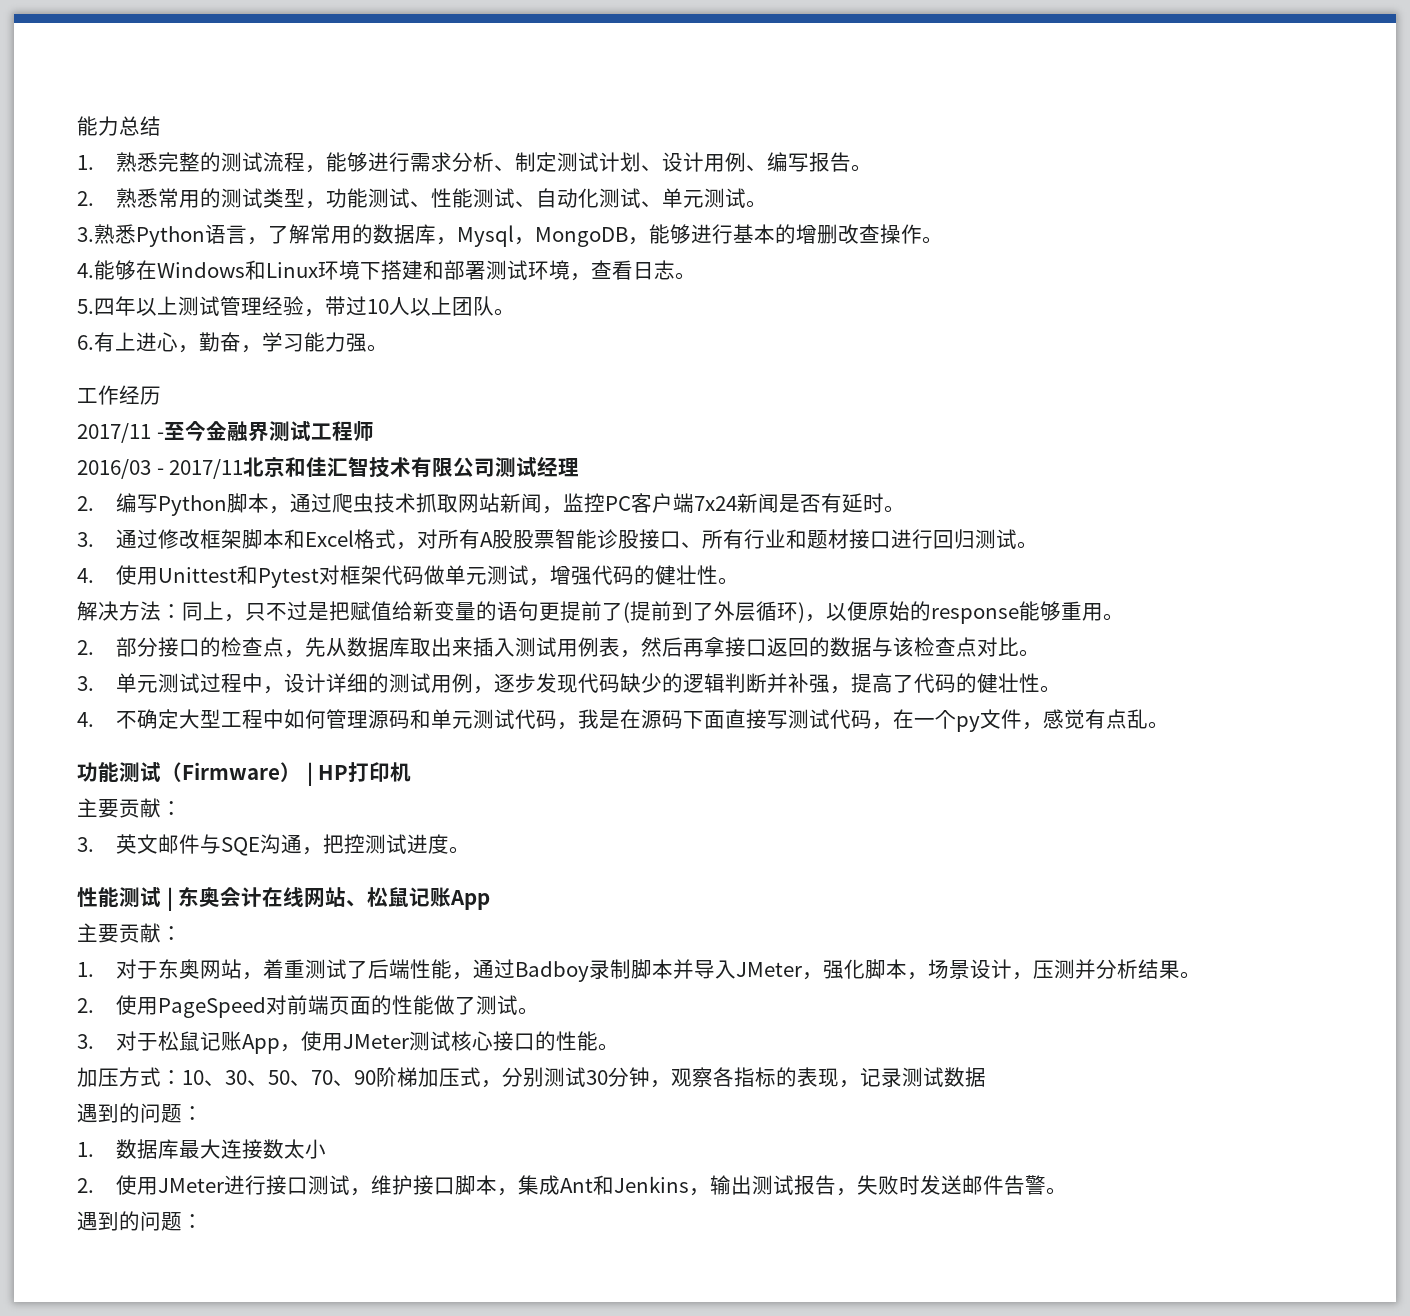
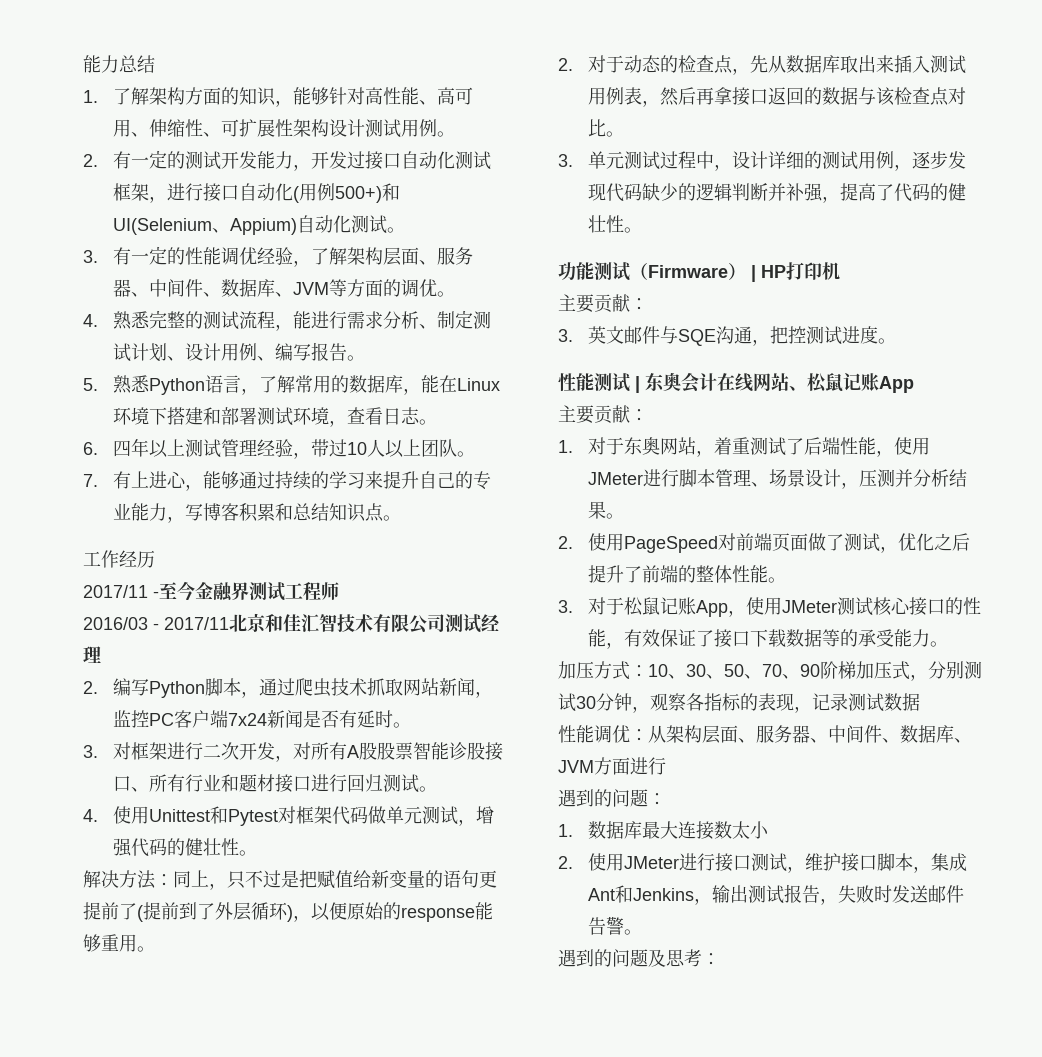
(94, 162) none -> [113,87,474,107] [113,119,456,138] [83,150,492,171] [113,183,401,203] [113,215,406,235] [83,246,474,267] [113,279,456,297] [83,314,98,327] 了解架构方面的知识，能够针对高性能、高可用、伸缩性、可扩展性架构设计测试用例。 // 2.有一定的测试开发能力，开发过接口自动化测试框架，进行接口自动化(用例500+)和UI(Selenium、Appium)自动化测试。 // 3.有一定的性能调优经验，了解架构层面、服务器、中间件、数据库、JVM等方面的调优。 // 4.
[347,152,369,172] 够 -> (312, 320) none
[77,188,768,209] [77,227,94,242] 2.熟悉常用的测试类型，功能测试、性能测试、自动化测试、单元测试。 // 3. -> [83,378,98,391] 5.
[457,224,943,247] [77,260,266,280] Mysql，MongoDB，能够进行基本的增删改查操作。 // 4.能够在Windows和 -> [421,375,458,393] 能在
[77,299,94,314] 5. -> [83,442,98,455] 6.
[77,335,94,350] 6. -> [83,474,98,487] 7.
[199,332,367,353] 勤奋，学习能力强 -> [203,471,492,490] [113,503,385,523] 能够通过持续的学习来提升自己的专业能力，写博客积累和总结知识点
[116,529,397,549] 通过修改框架脚本和Excel格式 -> [113,742,276,760] 对框架进行二次开发
[116,637,201,657] 部分接口 -> [588,55,662,73] 对于动态
[77,709,1170,732] // 4.不确定大型工程中如何管理源码和单元测试代码，我是在源码下面直接写测试代码，在一个py文件，感觉有点乱。 -> (643, 230) none
[473,959,929,982] 通过Badboy录制脚本并导入JMeter，强化脚本， -> [894,437,931,455] [588,469,770,487] 使用JMeter进行脚本管理、
[371,995,435,1015] 的性能 -> (809, 542) none
(519, 1005) none -> [880,533,971,553] [588,565,769,583] ，优化之后提升了前端的整体性能
(599, 1041) none -> [606,629,931,649] ，有效保证了接口下载数据等的承受能力
(986, 1077) none -> [558,725,972,744] [558,757,666,775] // 性能调优：从架构层面、服务器、中间件、数据库、JVM方面进行
(182, 1221) none -> [648,949,702,967] 及思考

